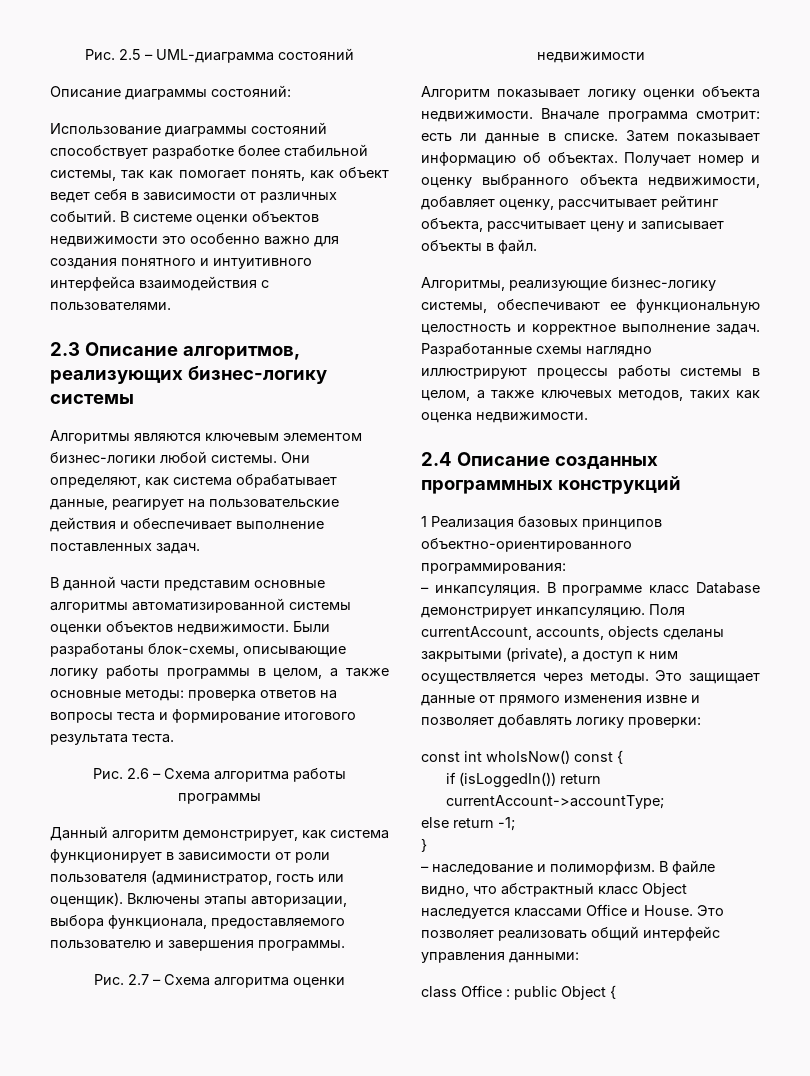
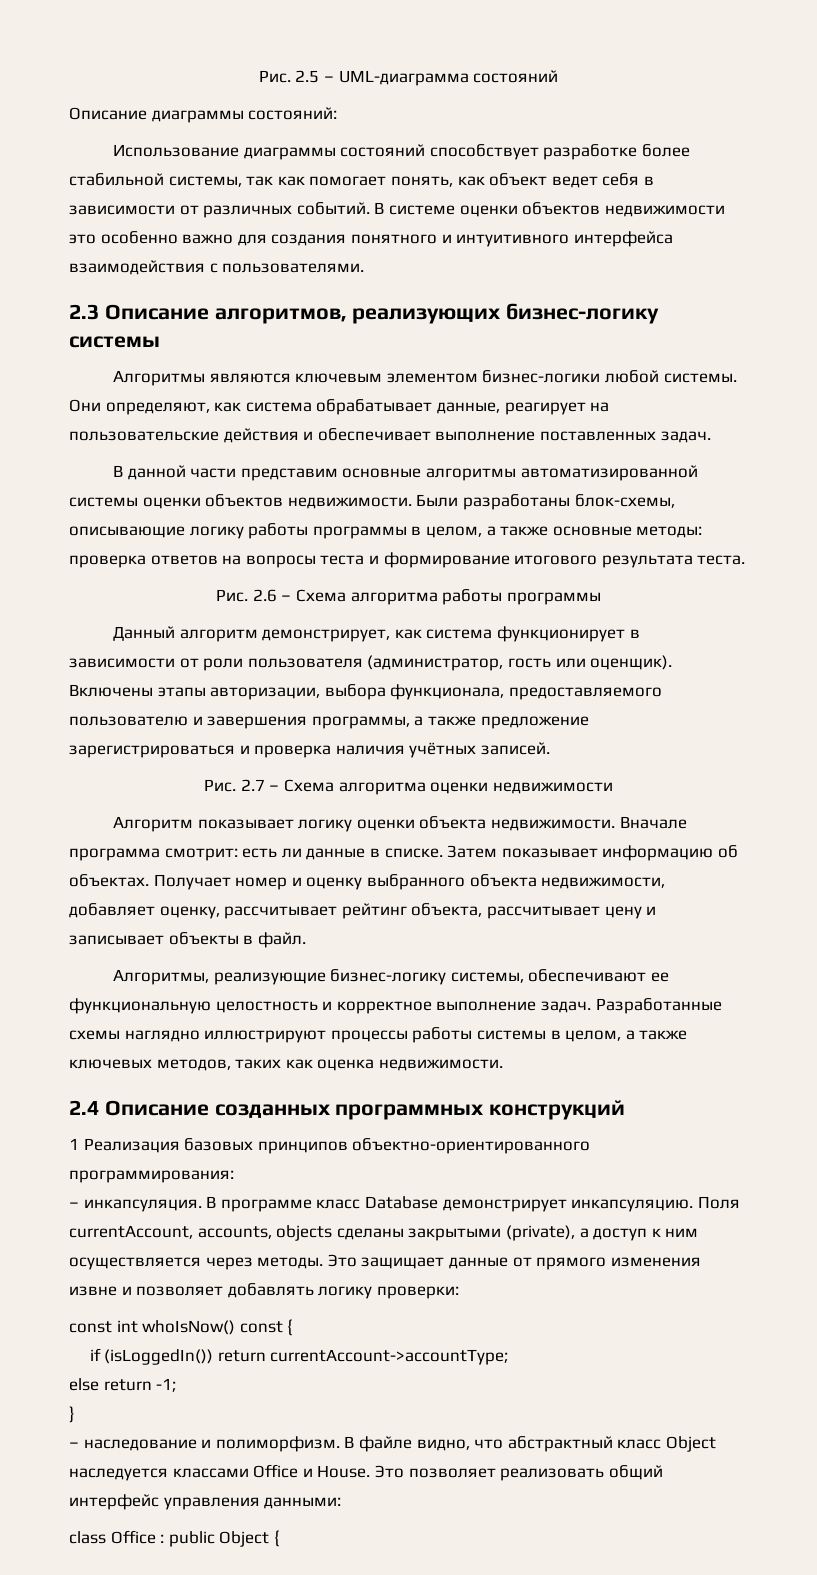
[258,940,345,951] программы. -> [311,716,589,729] [69,742,550,758] программы, а также предложение зарегистрироваться и проверка наличия учётных записей.

